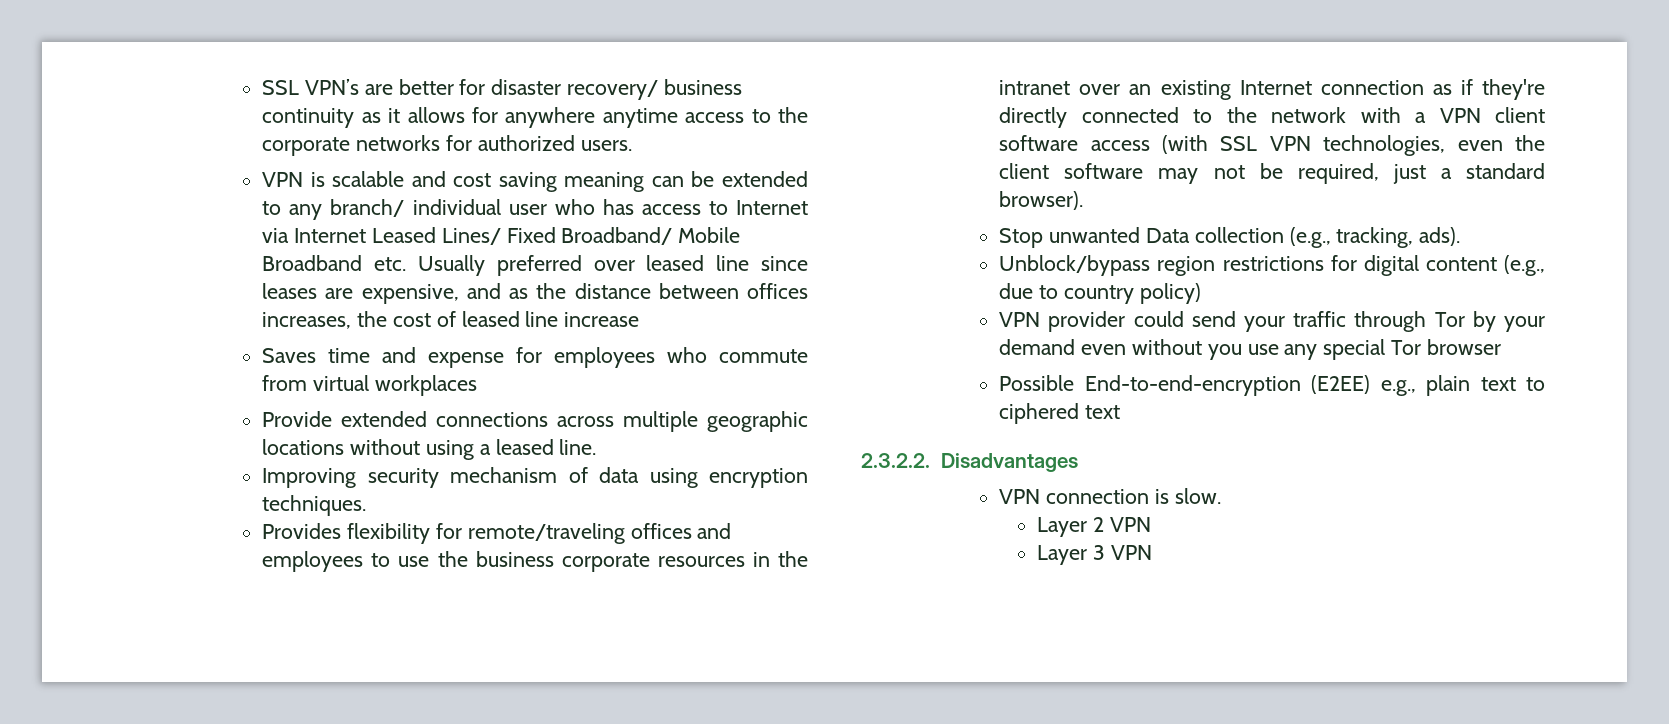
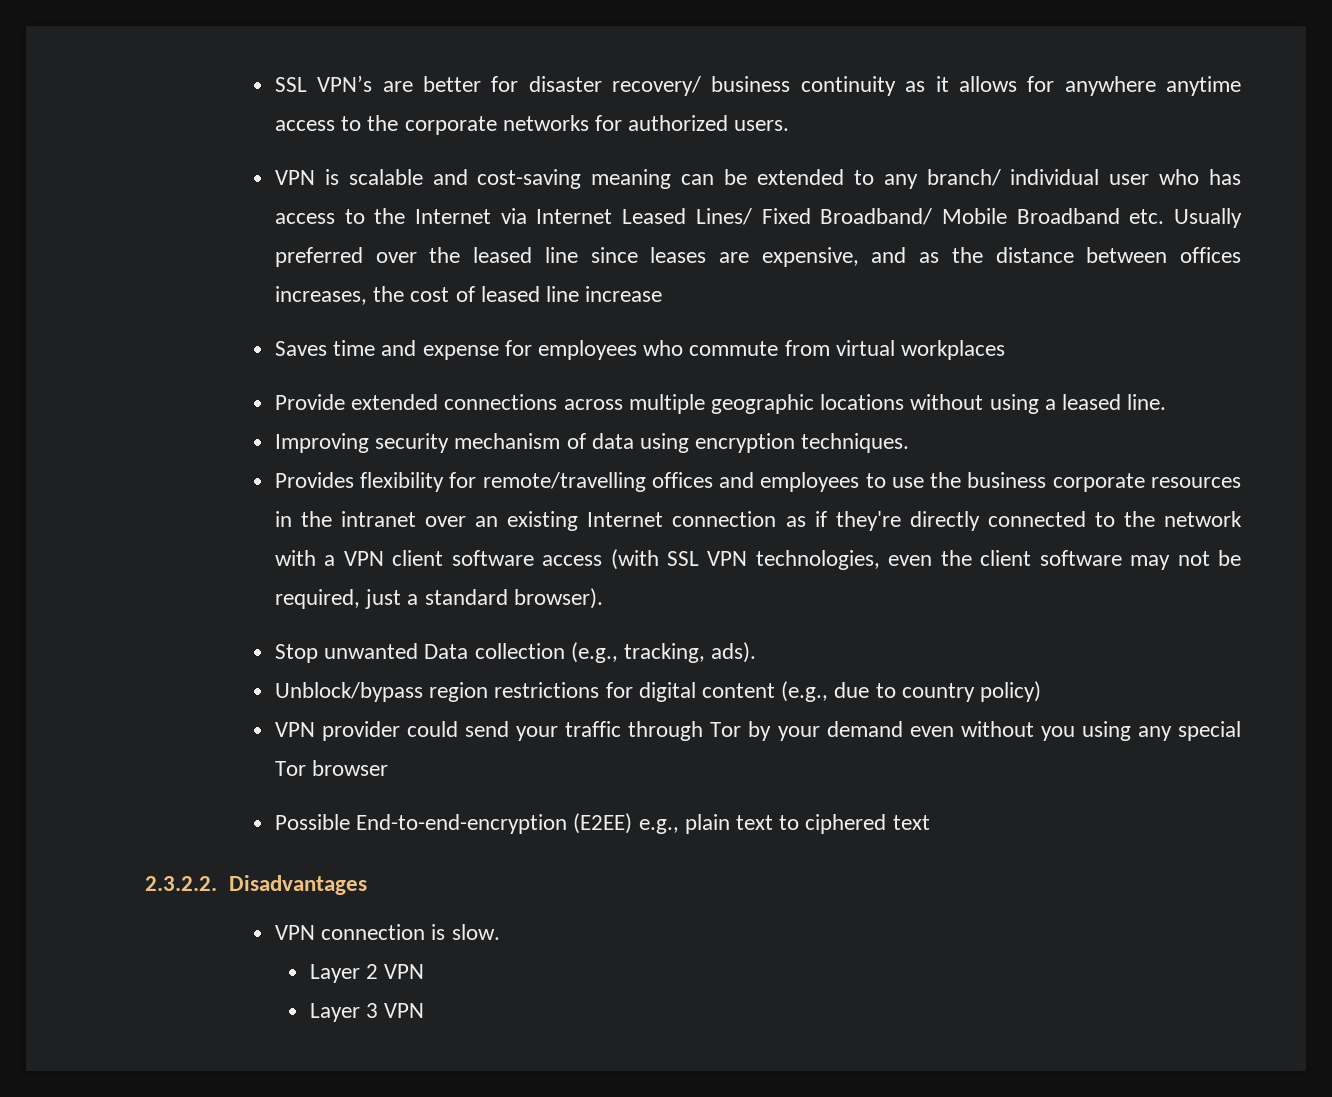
[453,172,557,192] cost saving -> [477,169,582,189] cost-saving
(728, 208) none -> [374,208,406,224] the
(635, 265) none -> [429,247,461,263] the
[467,523,625,544] remote/traveling -> [482,472,646,492] remote/travelling
[1247,344,1279,355] use -> [1081,721,1131,741] using

